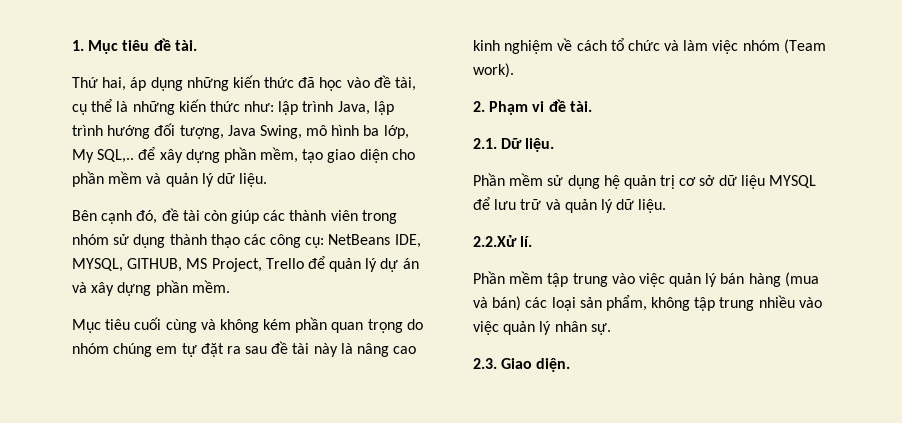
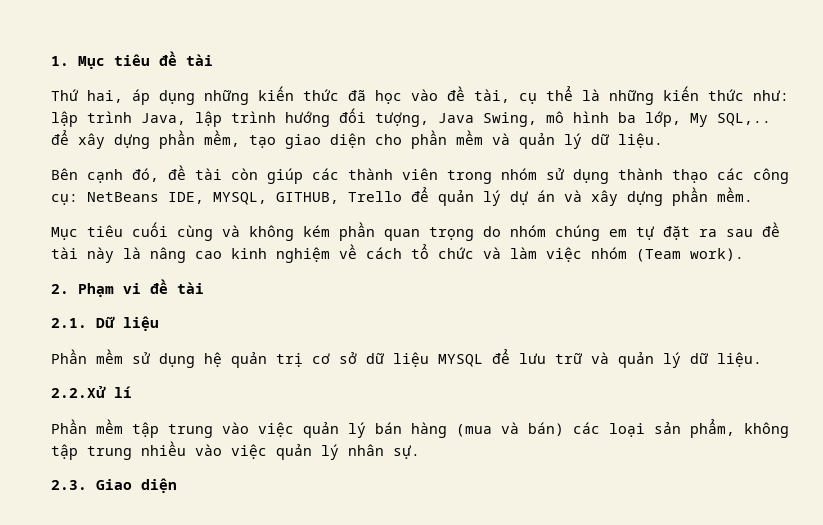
[174,40,197,51] tài. -> [186,54,213,66] tài
[186,258,262,272] MS Project, -> (339, 198) none
[569,101,592,112] tài. -> [177,282,204,294] tài
[525,138,555,152] liệu. -> [123,316,159,331] liệu
[520,236,533,247] lí. -> [114,386,132,398] lí
[536,358,571,372] diện. -> [141,478,177,493] diện

